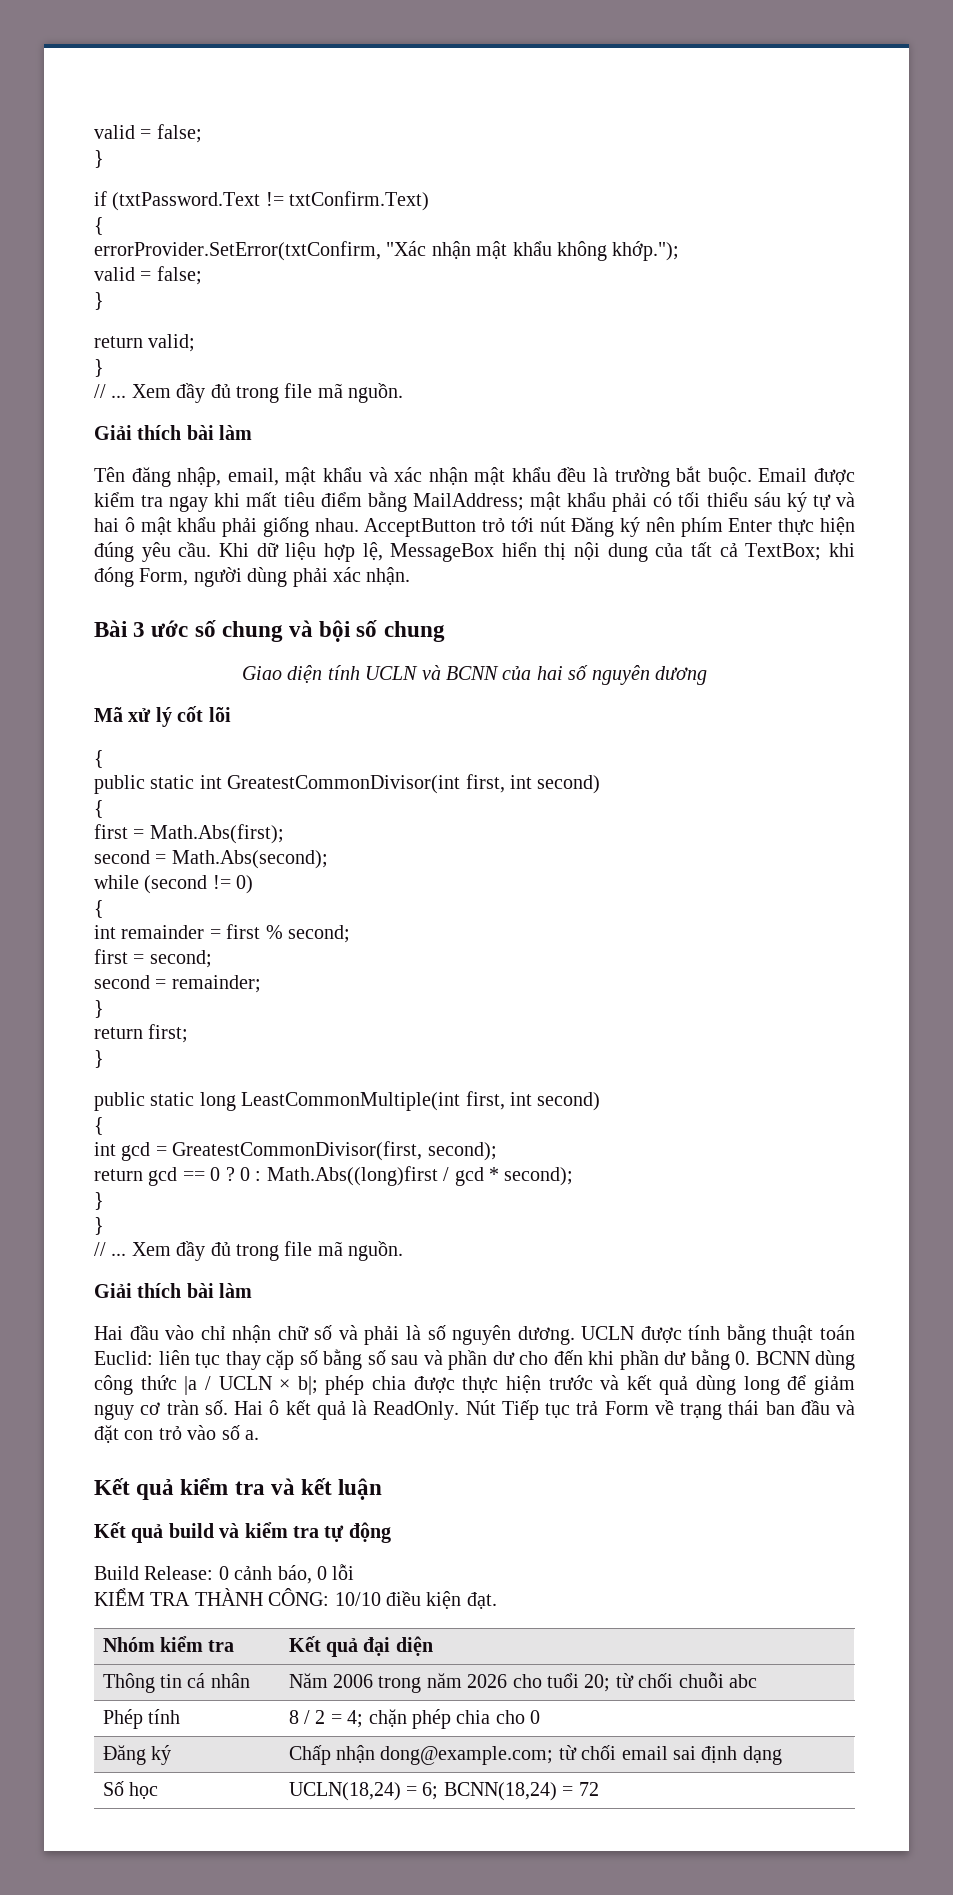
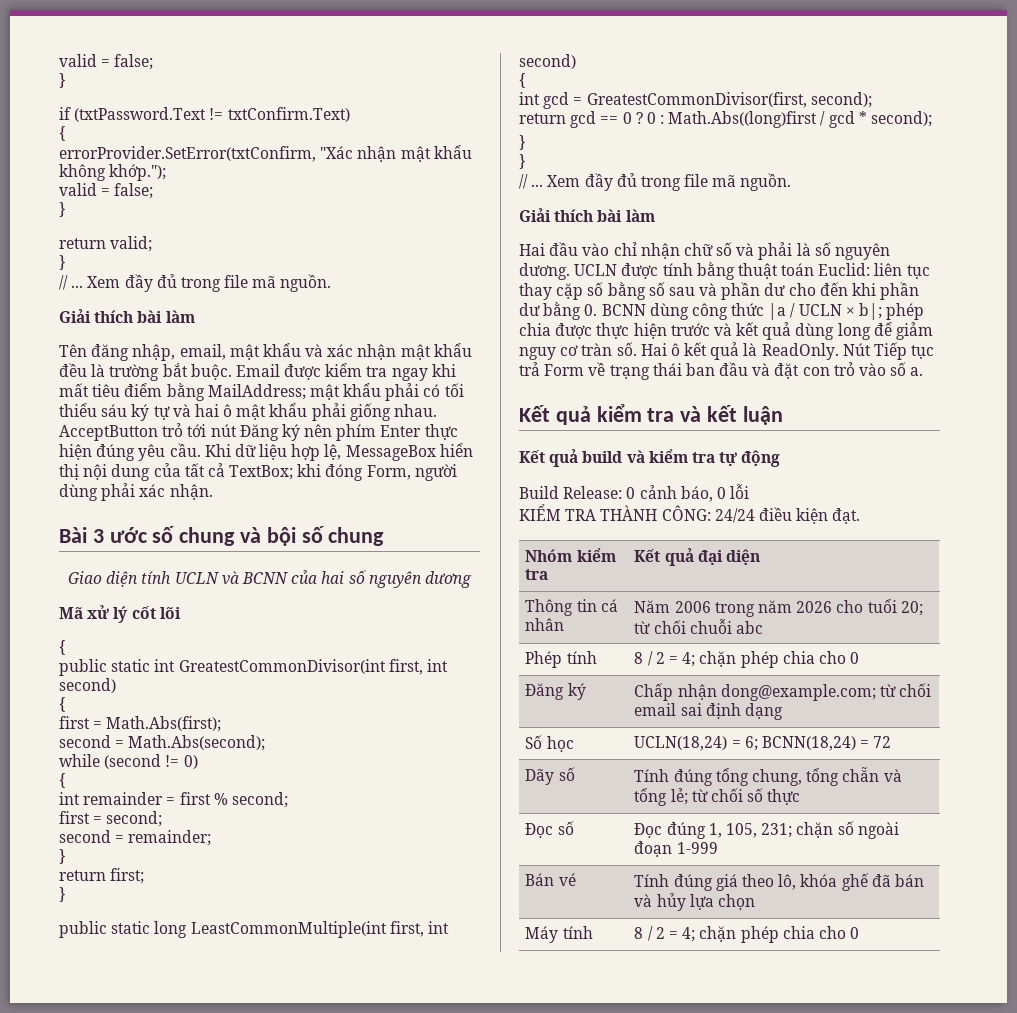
[334,1592,381,1606] 10/10 -> [714,508,755,523] 24/24
(599, 1789) none -> [525,767,575,785] [634,767,902,786] [634,788,801,806] [525,821,574,838] [634,821,899,839] [634,841,718,857] [525,873,576,886] [634,873,924,891] [634,893,756,911] [525,926,593,943] [634,926,860,943] // Dãy số | Tính đúng tổng chung, tổng chẵn và tổng lẻ; từ chối số thực // Đọc số | Đọc đúng 1, 105, 231; chặn số ngoài đoạn 1-999 // Bán vé | Tính đúng giá theo lô, khóa ghế đã bán và hủy lựa chọn // Máy tính | 8 / 2 = 4; chặn phép chia cho 0

